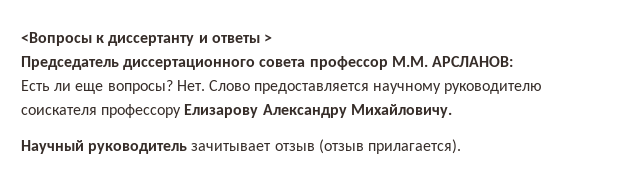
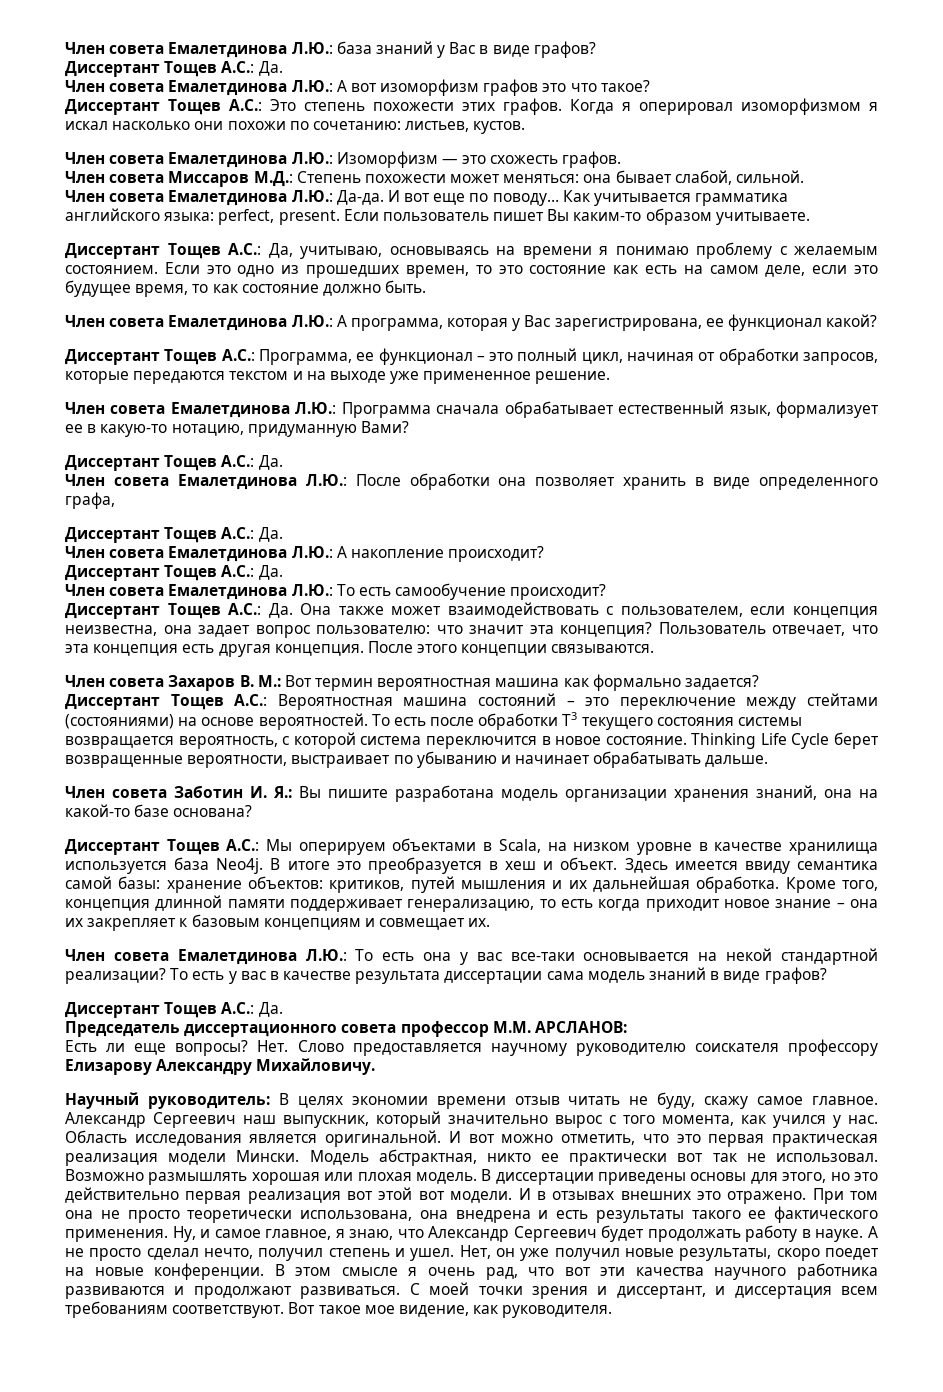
[21,32,272,46] <Вопросы к диссертанту и ответы > -> [65,41,596,58] [65,61,283,77] [65,79,650,96] [65,98,878,115] [65,121,526,134] [65,151,622,168] [65,170,805,187] [65,190,789,206] [65,208,810,225] [65,242,878,259] [65,262,878,278] [65,280,427,297] [65,314,878,331] [65,348,878,365] [65,371,611,384] [65,401,880,418] [65,421,409,437] [65,455,283,471] [65,473,878,490] [65,492,115,509] [65,527,283,543] [65,546,545,562] [65,565,283,581] [65,583,607,600] [65,602,878,619] [65,622,878,638] [65,641,655,657] [65,674,760,691] [65,693,879,710] [65,712,803,730] [65,732,880,749] [65,751,769,768] [65,785,878,802] [65,804,253,817] [65,838,879,855] [65,857,878,874] [65,876,878,893] [65,895,879,912] [65,914,491,931] [65,948,878,965] [65,967,827,984] [65,1002,283,1018] Член совета Емалетдинова Л.Ю.: база знаний у Вас в виде графов? // Диссертант Тощев А.С.: Да. // Член совета Емалетдинова Л.Ю.: А вот изоморфизм графов это что такое? // Диссертант Тощев А.С.: Это степень похожести этих графов. Когда я оперировал изоморфизмом я искал насколько они похожи по сочетанию: листьев, кустов. // Член совета Емалетдинова Л.Ю.: Изоморфизм — это схожесть графов. // Член совета Миссаров М.Д.: Степень похожести может меняться: она бывает слабой, сильной. // Член совета Емалетдинова Л.Ю.: Да-да. И вот еще по поводу… Как учитывается грамматика английского языка: perfect, present. Если пользователь пишет Вы каким-то образом учитываете. // Диссертант Тощев А.С.: Да, учитываю, основываясь на времени я понимаю проблему с желаемым состоянием. Если это одно из прошедших времен, то это состояние как есть на самом деле, если это будущее время, то как состояние должно быть. // Член совета Емалетдинова Л.Ю.: А программа, которая у Вас зарегистрирована, ее функционал какой? // Диссертант Тощев А.С.: Программа, ее функционал – это полный цикл, начиная от обработки запросов, которые передаются текстом и на выходе уже примененное решение. // Член совета Емалетдинова Л.Ю.: Программа сначала обрабатывает естественный язык, формализует ее в какую-то нотацию, придуманную Вами? // Диссертант Тощев А.С.: Да. // Член совета Емалетдинова Л.Ю.: После обработки она позволяет хранить в виде определенного графа, // Диссертант Тощев А.С.: Да. // Член совета Емалетдинова Л.Ю.: А накопление происходит? // Диссертант Тощев А.С.: Да. // Член совета Емалетдинова Л.Ю.: То есть самообучение происходит? // Диссертант Тощев А.С.: Да. Она также может взаимодействовать с пользователем, если концепция неизвестна, она задает вопрос пользователю: что значит эта концепция? Пользователь отвечает, что эта концепция есть другая концепция. После этого концепции связываются. // Член совета Захаров В. М.: Вот термин вероятностная машина как формально задается? // Диссертант Тощев А.С.: Вероятностная машина состояний – это переключение между стейтами (состояниями) на основе вероятностей. То есть после обработки Т3 текущего состояния системы возвращается вероятность, с которой система переключится в новое состояние. Thinking Life Cycle берет возвращенные вероятности, выстраивает по убыванию и начинает обрабатывать дальше. // Член совета Заботин И. Я.: Вы пишите разработана модель организации хранения знаний, она на какой-то базе основана? // Диссертант Тощев А.С.: Мы оперируем объектами в Scala, на низком уровне в качестве хранилища используется база Neo4j. В итоге это преобразуется в хеш и объект. Здесь имеется ввиду семантика самой базы: хранение объектов: критиков, путей мышления и их дальнейшая обработка. Кроме того, концепция длинной памяти поддерживает генерализацию, то есть когда приходит новое знание – она их закрепляет к базовым концепциям и совмещает их. // Член совета Емалетдинова Л.Ю.: То есть она у вас все-таки основывается на некой стандартной реализации? То есть у вас в качестве результата диссертации сама модель знаний в виде графов? // Диссертант Тощев А.С.: Да.
[88,139,461,154] руководитель зачитывает отзыв (отзыв прилагается). -> [147,1092,878,1109] [65,1111,878,1128] [65,1130,879,1147] [65,1149,878,1166] [65,1169,878,1185] [65,1187,878,1204] [65,1206,878,1223] [65,1225,878,1242] [65,1245,879,1261] [65,1263,878,1280] [65,1282,878,1299] [65,1301,613,1318] руководитель: В целях экономии времени отзыв читать не буду, скажу самое главное. Александр Сергеевич наш выпускник, который значительно вырос с того момента, как учился у нас. Область исследования является оригинальной. И вот можно отметить, что это первая практическая реализация модели Мински. Модель абстрактная, никто ее практически вот так не использовал. Возможно размышлять хорошая или плохая модель. В диссертации приведены основы для этого, но это действительно первая реализация вот этой вот модели. И в отзывах внешних это отражено. При том она не просто теоретически использована, она внедрена и есть результаты такого ее фактического применения. Ну, и самое главное, я знаю, что Александр Сергеевич будет продолжать работу в науке. А не просто сделал нечто, получил степень и ушел. Нет, он уже получил новые результаты, скоро поедет на новые конференции. В этом смысле я очень рад, что вот эти качества научного работника развиваются и продолжают развиваться. С моей точки зрения и диссертант, и диссертация всем требованиям соответствуют. Вот такое мое видение, как руководителя.

